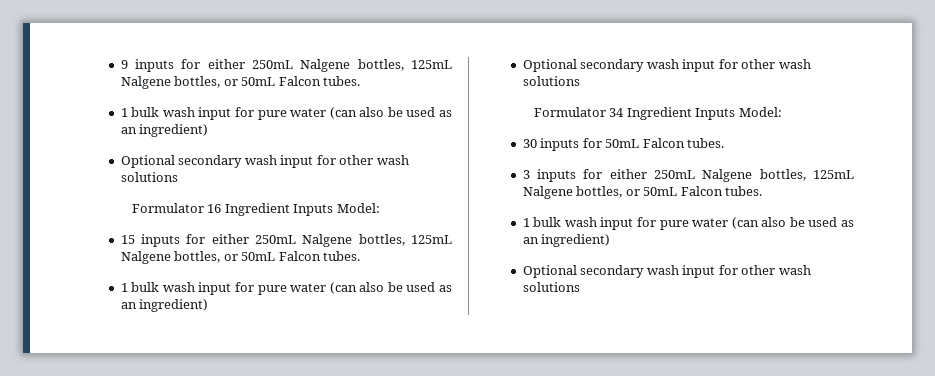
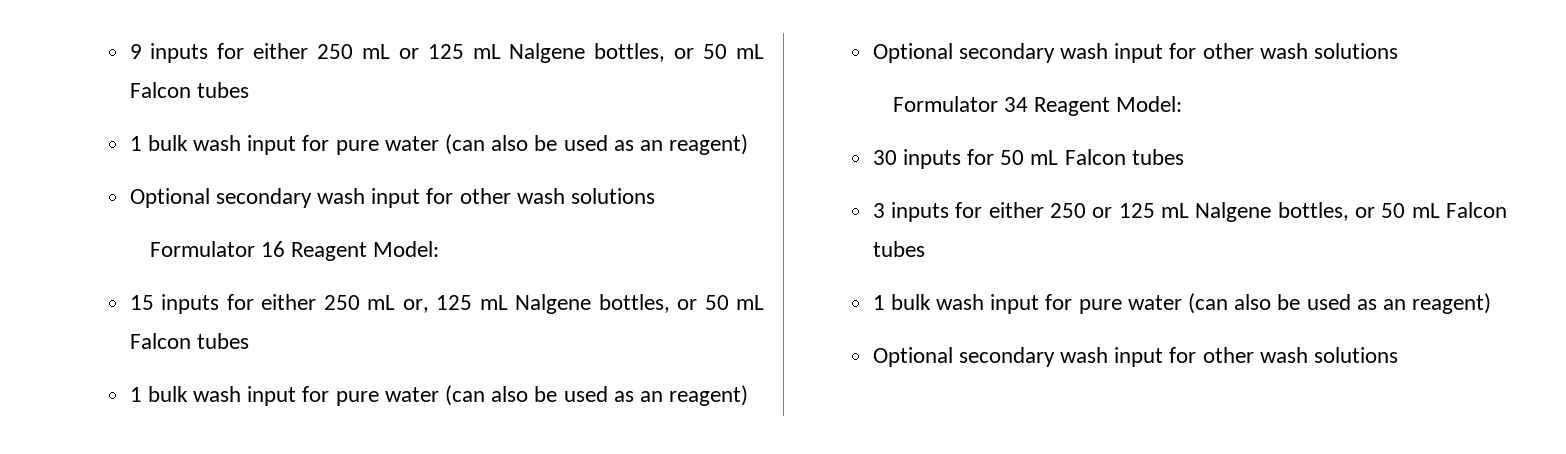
[251,59,452,72] [120,76,361,89] 250mL Nalgene bottles, 125mL Nalgene bottles, or 50mL Falcon tubes. -> [317,43,764,63] [129,82,249,98] 250 mL or 125 mL Nalgene bottles, or 50 mL Falcon tubes
[139,124,209,137] ingredient) -> [669,134,749,155] reagent)
[224,203,334,216] Ingredient Inputs -> [290,242,367,261] Reagent
[254,234,452,247] [120,251,361,264] 250mL Nalgene bottles, 125mL Nalgene bottles, or 50mL Falcon tubes. -> [323,294,765,314] [129,333,249,349] 250 mL or, 125 mL Nalgene bottles, or 50 mL Falcon tubes
[139,299,209,312] ingredient) -> [669,385,749,406] reagent)
[626,107,736,120] Ingredient Inputs -> [1033,97,1110,116] Reagent
[605,138,725,148] 50mL Falcon tubes. -> [1000,149,1184,165] 50 mL Falcon tubes
[653,169,854,182] [522,186,763,199] 250mL Nalgene bottles, 125mL Nalgene bottles, or 50mL Falcon tubes. -> [1049,202,1507,222] [872,241,925,257] 250 or 125 mL Nalgene bottles, or 50 mL Falcon tubes
[541,234,611,247] ingredient) -> [1412,293,1492,314] reagent)

